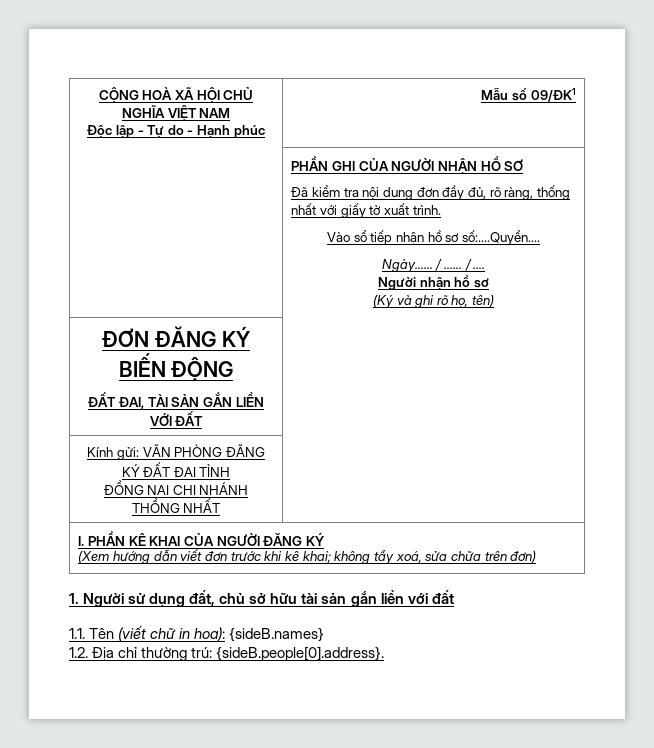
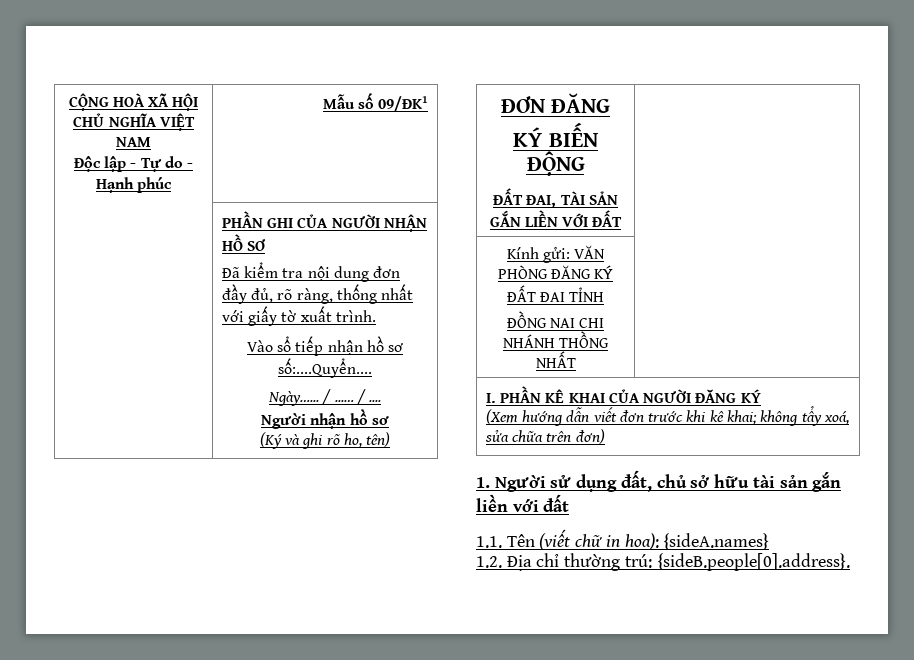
[229,627,325,642] {sideB.names} -> [663,533,770,550] {sideA.names}

